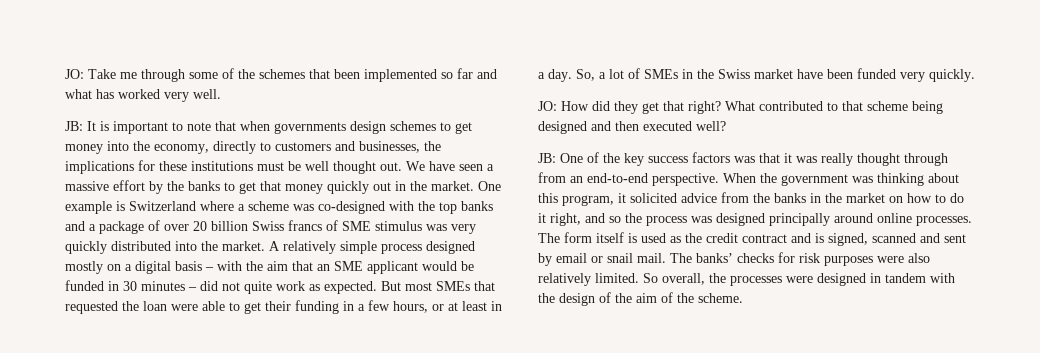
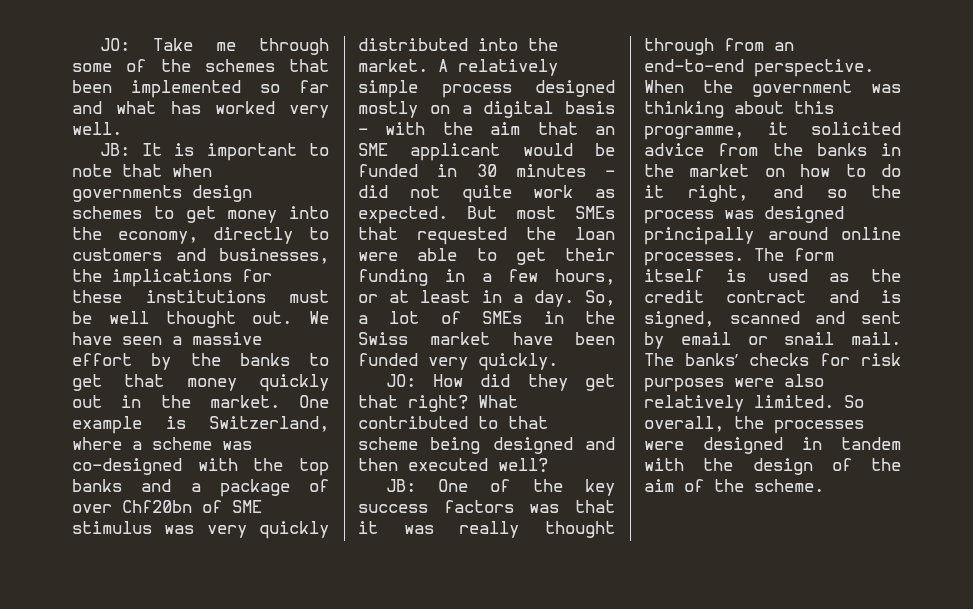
[129,201,196,211] Switzerland -> [209,416,329,432] Switzerland,
[193,220,322,231] 20 billion Swiss francs -> [122,500,192,513] Chf20bn
[562,195,614,206] program, -> [644,126,744,140] programme,

